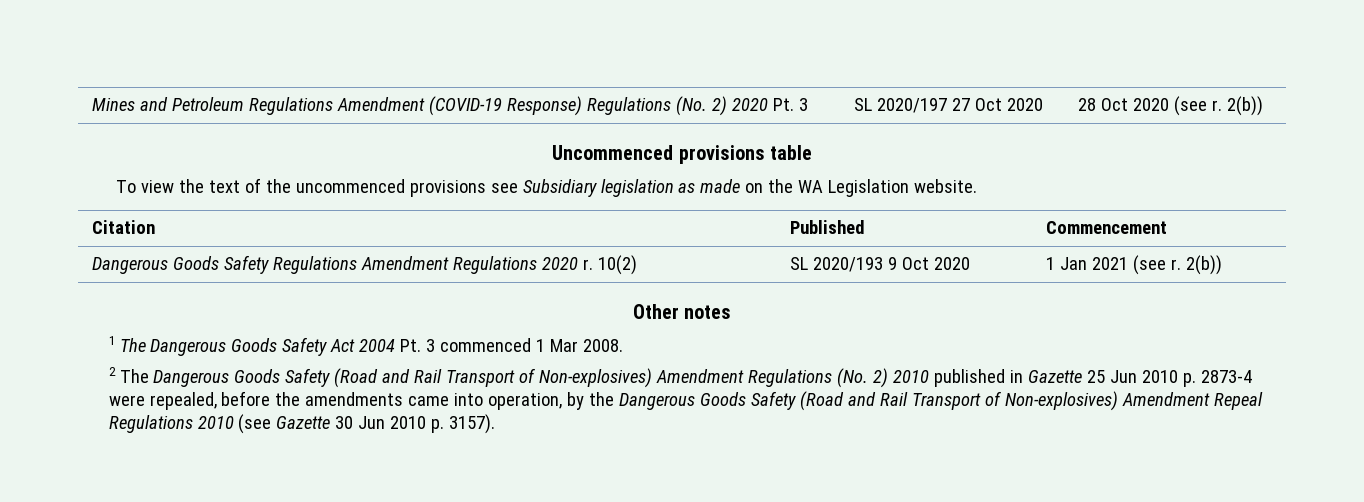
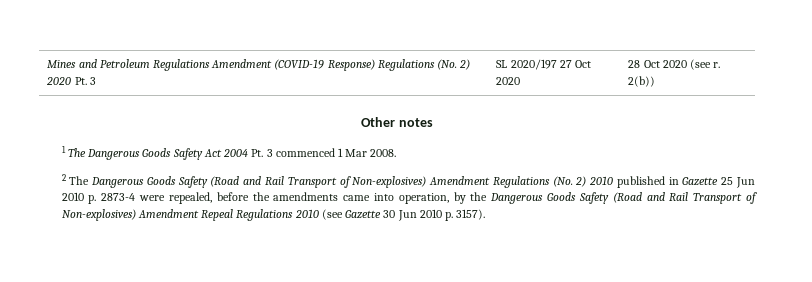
[552,145,812,164] [115,178,978,197] [91,220,155,234] [789,220,865,234] [1045,221,1167,234] [91,255,637,275] [789,257,970,272] [1045,255,1222,275] // Uncommenced provisions table // To view the text of the uncommenced provisions see Subsidiary legislation as made on the WA Legislation website. // Citation | Published | Commencement // Dangerous Goods Safety Regulations Amendment Regulations 2020 r. 10(2) | SL 2020/193 9 Oct 2020 | 1 Jan 2021 (see r. 2(b)) -> (656, 81) none

